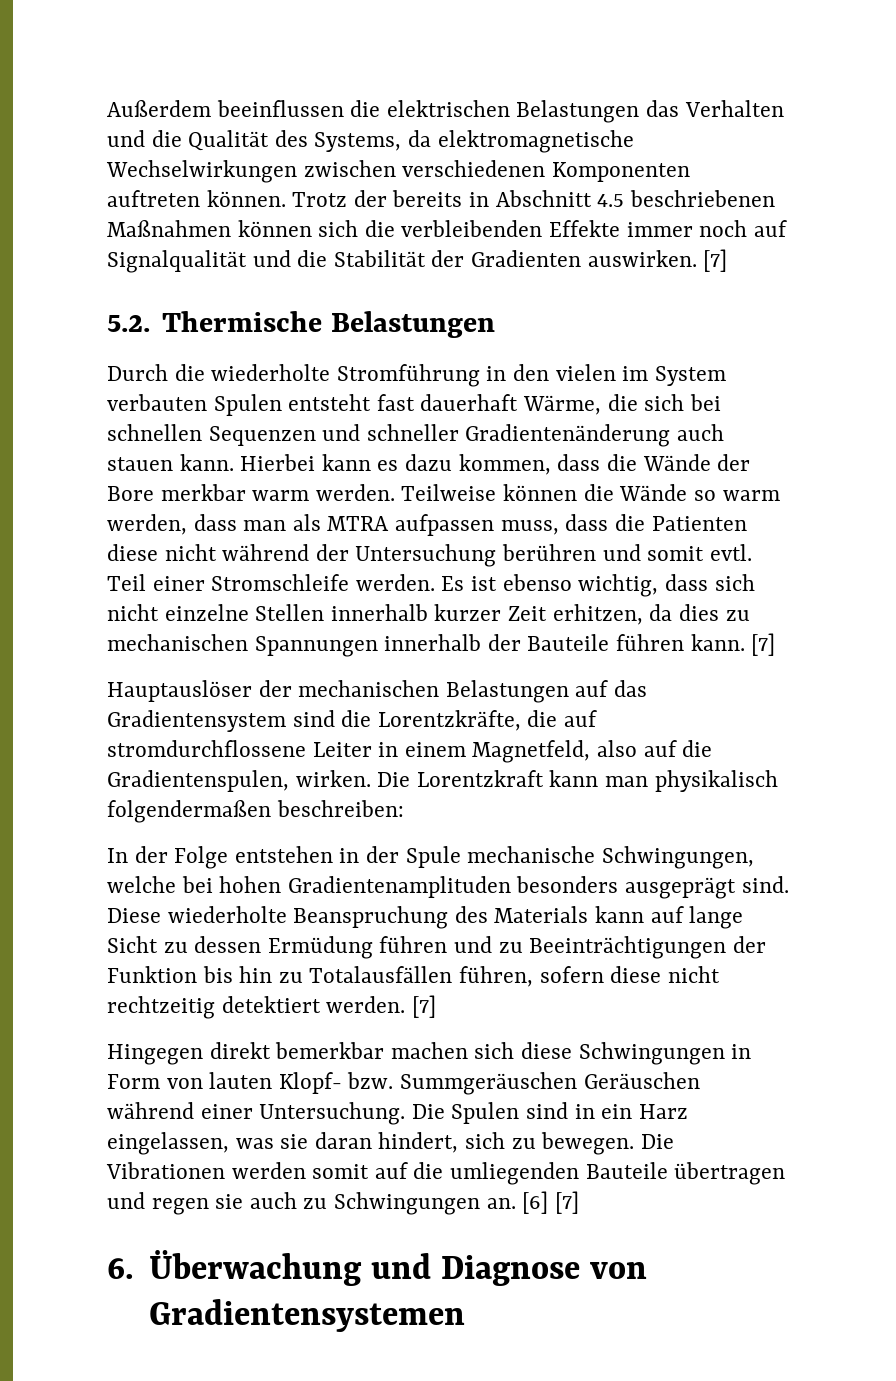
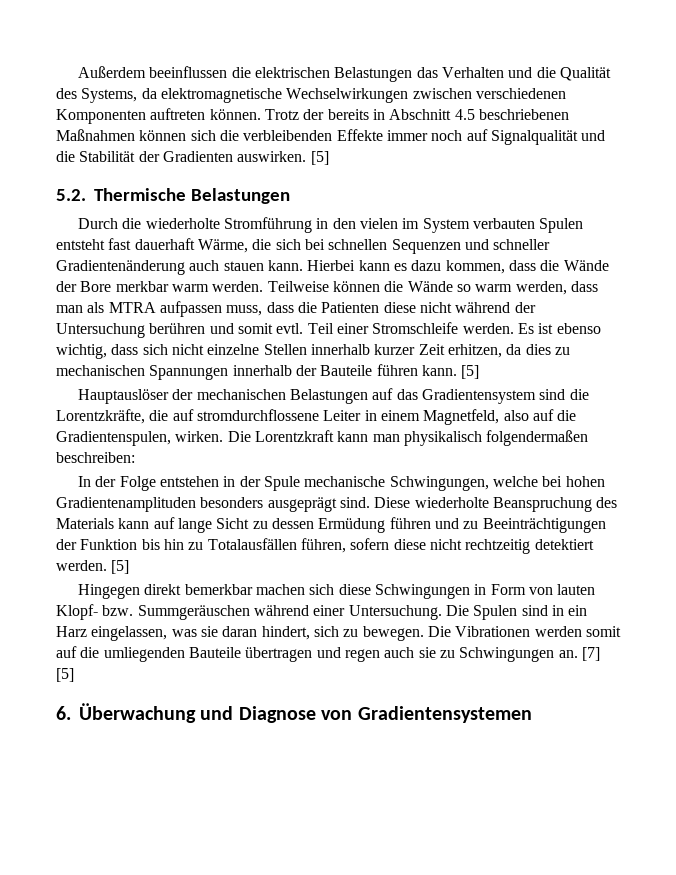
[703,249,728,272] [7] -> [310,151,329,165] [5]
[751,633,776,656] [7] -> [461,365,480,379] [5]
[411,995,436,1018] [7] -> [111,560,130,574] [5]
[583,1072,700,1089] Geräuschen -> (250, 612) none
[215,1192,297,1209] sie auch -> [384,647,436,658] auch sie
[522,1191,579,1214] [6] [7] -> [581,647,600,661] [56,668,74,682] [7] [5]

